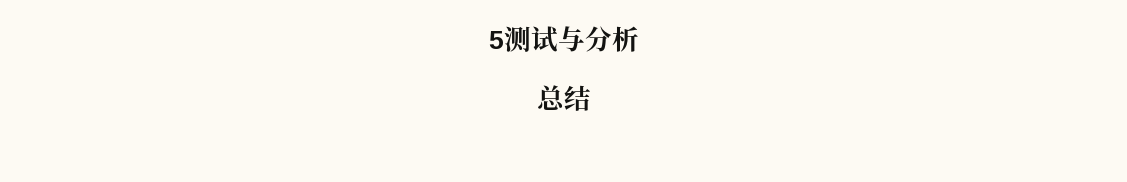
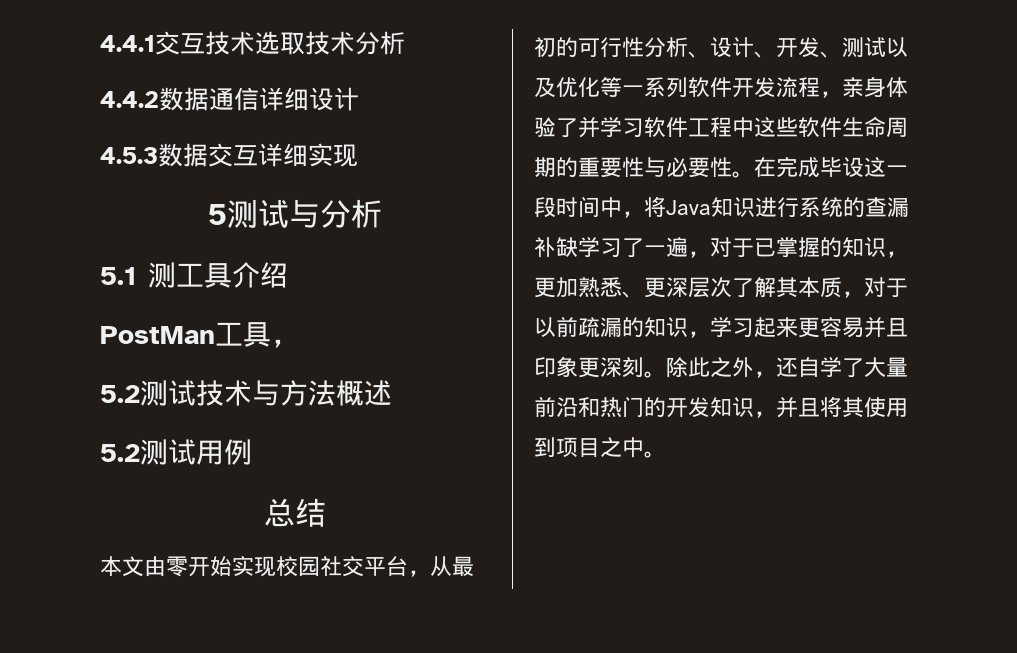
[488,26,639,53] [536,85,591,111] 5测试与分析 // 总结 -> [100,31,405,55] [100,87,359,111] [100,143,358,167] [207,199,382,228] [100,262,288,288] [100,322,299,348] [100,380,392,406] [100,439,252,465] [263,498,326,527] [100,556,474,577] [534,37,908,58] [534,77,908,98] [534,116,908,138] [534,156,908,178] [534,196,909,218] [534,237,908,258] [534,277,908,298] [534,316,908,338] [534,356,908,378] [534,396,908,418] [534,437,666,458] 4.4.1交互技术选取技术分析 // 4.4.2数据通信详细设计 // 4.5.3数据交互详细实现 // 5测试与分析 // 5.1测工具介绍 // PostMan工具， // 5.2测试技术与方法概述 // 5.2测试用例 // 总结 // 本文由零开始实现校园社交平台，从最初的可行性分析、设计、开发、测试以及优化等一系列软件开发流程，亲身体验了并学习软件工程中这些软件生命周期的重要性与必要性。在完成毕设这一段时间中，将Java知识进行系统的查漏补缺学习了一遍，对于已掌握的知识，更加熟悉、更深层次了解其本质，对于以前疏漏的知识，学习起来更容易并且印象更深刻。除此之外，还自学了大量前沿和热门的开发知识，并且将其使用到项目之中。

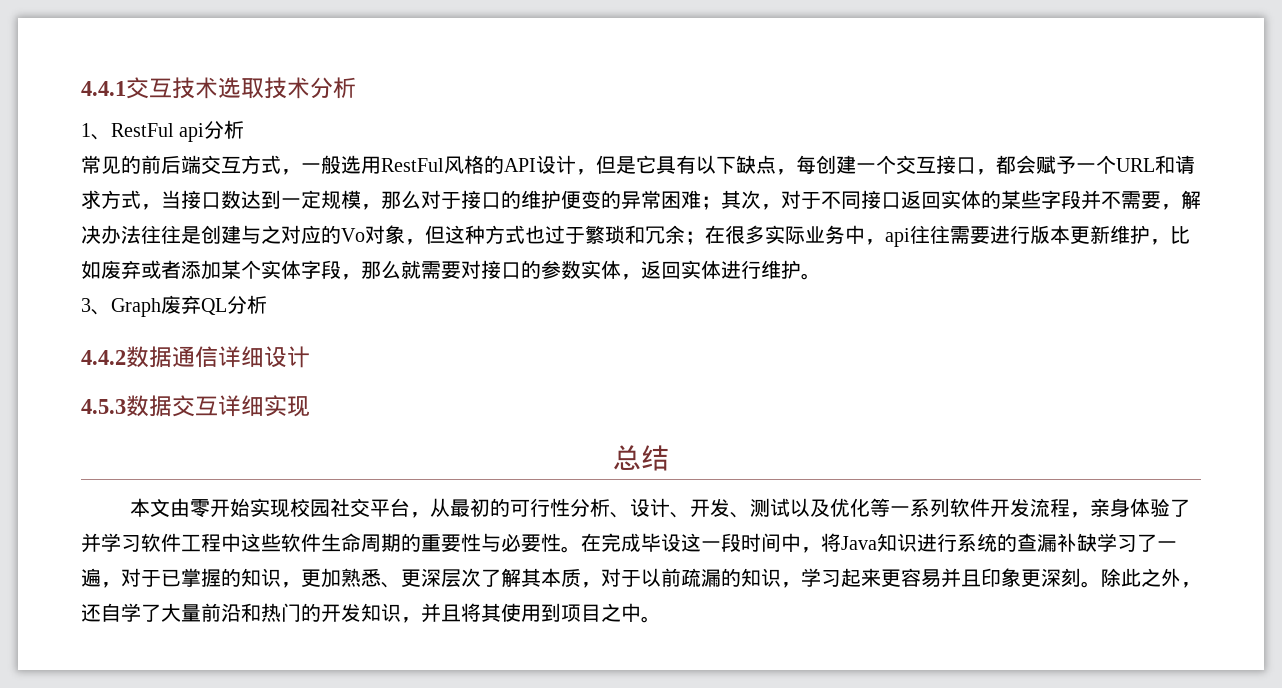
(405, 43) none -> [81,120,245,142] [81,155,1195,175] [81,190,1201,210] [81,225,1190,247] [81,260,821,280] [81,295,267,317] // 1、RestFul api分析 // 常见的前后端交互方式，一般选用RestFul风格的API设计，但是它具有以下缺点，每创建一个交互接口，都会赋予一个URL和请求方式，当接口数达到一定规模，那么对于接口的维护便变的异常困难；其次，对于不同接口返回实体的某些字段并不需要，解决办法往往是创建与之对应的Vo对象，但这种方式也过于繁琐和冗余；在很多实际业务中，api往往需要进行版本更新维护，比如废弃或者添加某个实体字段，那么就需要对接口的参数实体，返回实体进行维护。 // 3、Graph废弃QL分析
[207,199,382,228] [100,262,288,288] [100,322,299,348] [100,380,392,406] [100,439,252,465] // 5测试与分析 // 5.1测工具介绍 // PostMan工具， // 5.2测试技术与方法概述 // 5.2测试用例 -> (310, 406) none

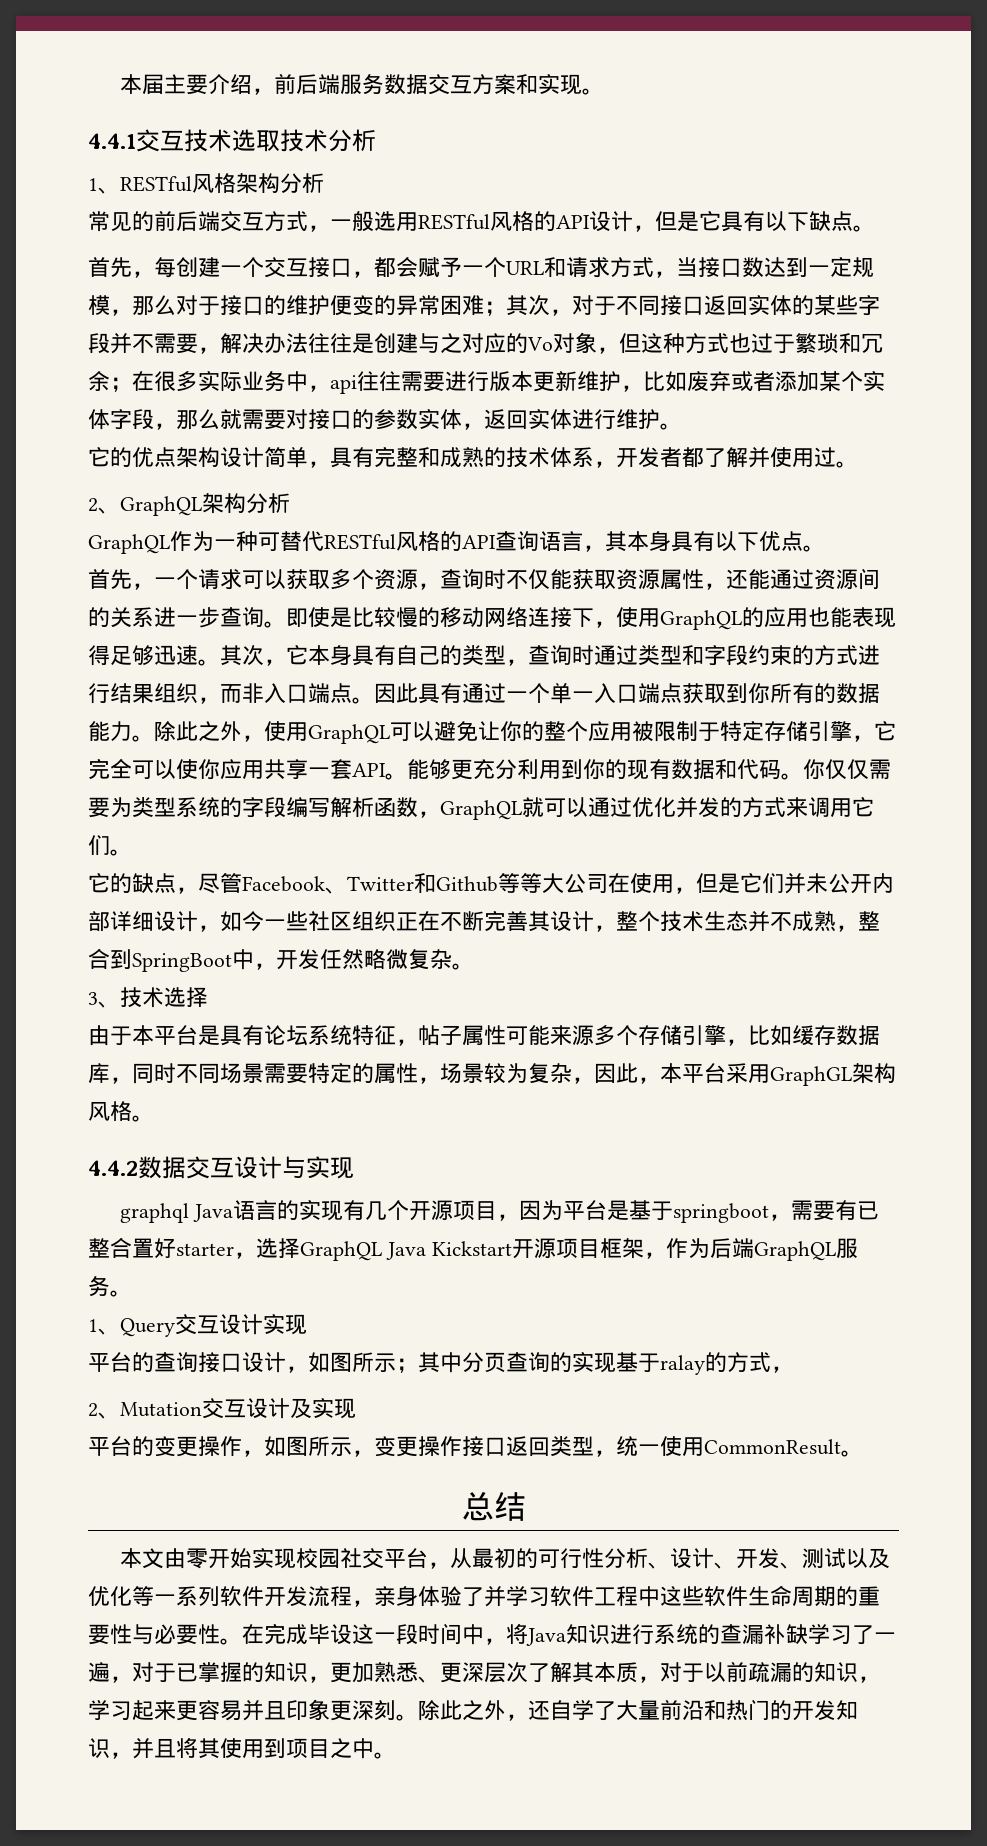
(81, 88) none -> [120,73,605,95] 本届主要介绍，前后端服务数据交互方案和实现。 //
[111,123,205,142] RestFul api -> [120,173,280,194] RESTful风格架构
[381,158,444,172] RestFul -> [418,214,490,230] RESTful
(776, 164) none -> [853,225,875,232] [88,257,132,277] 。 // 首先
[81,295,267,317] 3、Graph废弃QL分析 -> [88,446,858,468] [88,493,290,516] [88,531,825,554] [88,568,880,590] [88,607,896,630] [88,645,880,666] [88,683,880,704] [88,721,896,744] [88,758,891,780] [88,797,874,820] [88,835,132,856] [88,873,894,894] [88,910,880,932] [88,948,474,972] [88,987,208,1008] [88,1025,880,1046] [88,1063,896,1086] [88,1101,154,1122] 它的优点架构设计简单，具有完整和成熟的技术体系，开发者都了解并使用过。 // 2、GraphQL架构分析 // GraphQL作为一种可替代RESTful风格的API查询语言，其本身具有以下优点。 // 首先，一个请求可以获取多个资源，查询时不仅能获取资源属性，还能通过资源间的关系进一步查询。即使是比较慢的移动网络连接下，使用GraphQL的应用也能表现得足够迅速。其次，它本身具有自己的类型，查询时通过类型和字段约束的方式进行结果组织，而非入口端点。因此具有通过一个单一入口端点获取到你所有的数据能力。除此之外，使用GraphQL可以避免让你的整个应用被限制于特定存储引擎，它完全可以使你应用共享一套API。能够更充分利用到你的现有数据和代码。你仅仅需要为类型系统的字段编写解析函数，GraphQL就可以通过优化并发的方式来调用它们。 // 它的缺点，尽管Facebook、Twitter和Github等等大公司在使用，但是它们并未公开内部详细设计，如今一些社区组织正在不断完善其设计，整个技术生态并不成熟，整合到SpringBoot中，开发任然略微复杂。 // 3、技术选择 // 由于本平台是具有论坛系统特征，帖子属性可能来源多个存储引擎，比如缓存数据库，同时不同场景需要特定的属性，场景较为复杂，因此，本平台采用GraphGL架构风格。
[172,346,310,368] [81,395,310,417] 通信详细设计 // 4.5.3数据交互详细实现 -> [186,1156,354,1179] [120,1200,879,1223] [88,1237,858,1261] [88,1276,132,1297] [88,1314,307,1337] [88,1352,793,1375] [88,1398,356,1419] [88,1436,863,1457] 交互设计与实现 // graphql Java语言的实现有几个开源项目，因为平台是基于springboot，需要有已整合置好starter，选择GraphQL Java Kickstart开源项目框架，作为后端GraphQL服务。 // 1、Query交互设计实现 // 平台的查询接口设计，如图所示；其中分页查询的实现基于ralay的方式， // 2、Mutation交互设计及实现 // 平台的变更操作，如图所示，变更操作接口返回类型，统一使用CommonResult。

